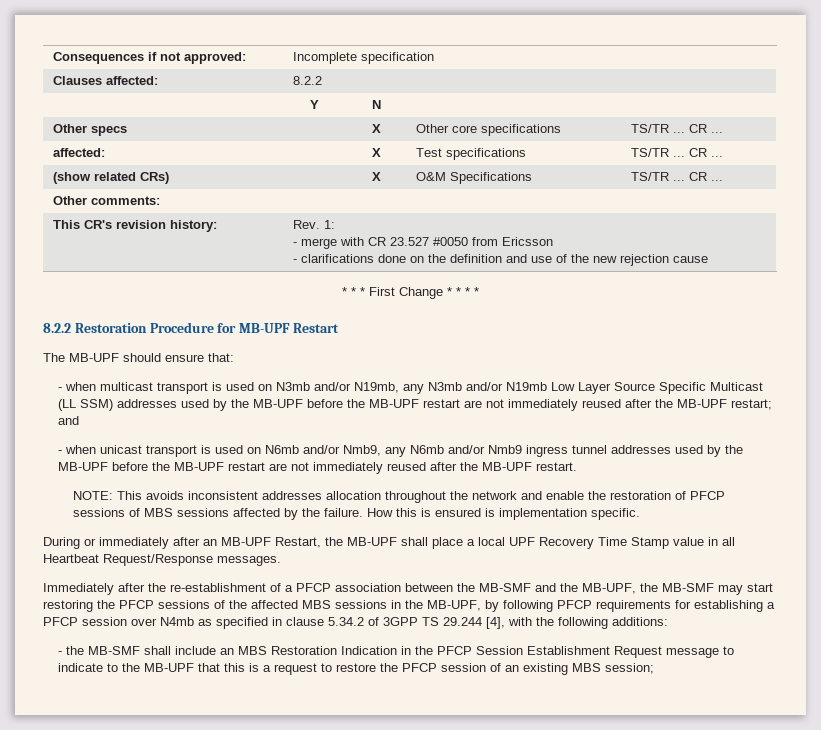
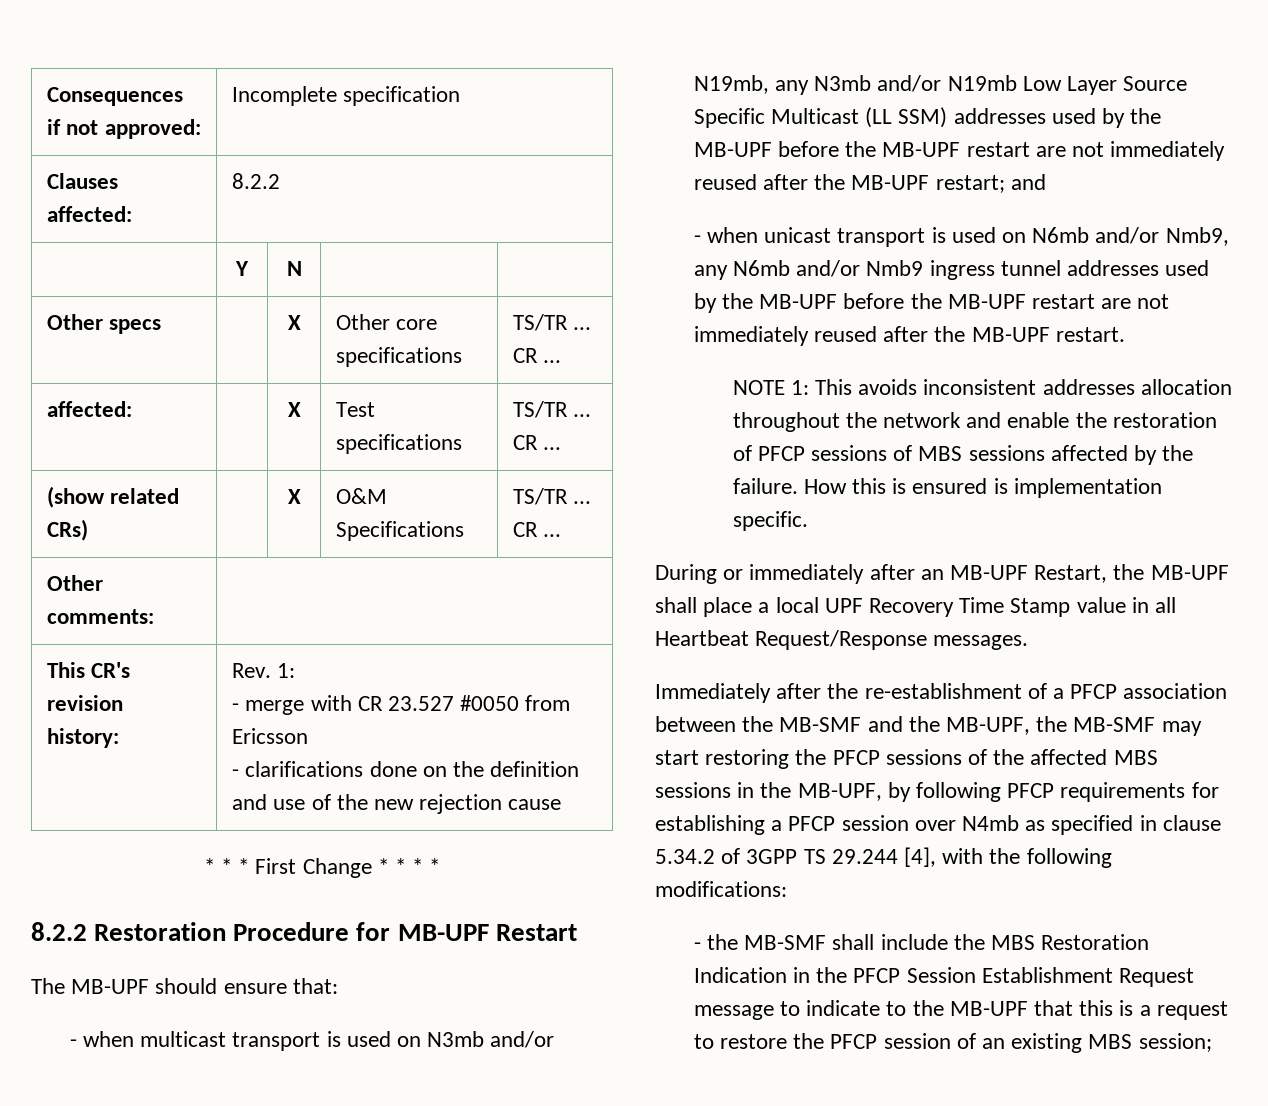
[73,491,114,500] NOTE: -> [732,380,809,395] NOTE 1:
[612,617,668,626] additions: -> [655,881,787,897] modifications:
[220,648,235,655] an -> [953,934,985,950] the

